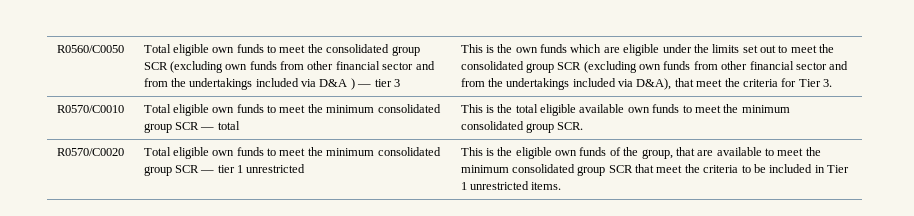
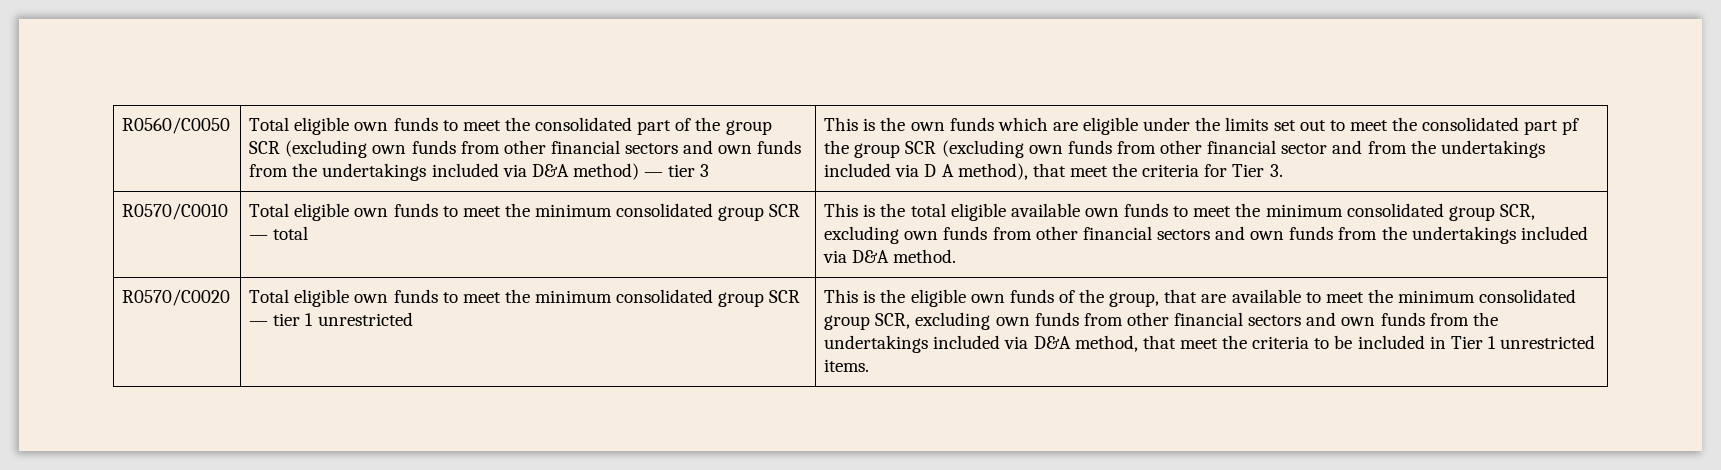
[391,46,420,56] [143,61,435,73] [143,78,355,90] group SCR (excluding own funds from other financial sector and from the undertakings included via D&A ) -> [637,117,772,135] [249,140,802,158] [249,163,639,181] part of the group SCR (excluding own funds from other financial sectors and own funds from the undertakings included via D&A method)
(524, 65) none -> [1524,118,1580,135] [824,140,850,154] part pf the
[636,78,672,90] D&A), -> [924,163,1028,180] D A method),
[557,122,584,130] SCR. -> [1499,204,1535,220] [824,226,1588,244] [823,249,957,263] SCR, excluding own funds from other financial sectors and own funds from the undertakings included via D&A method.
[608,165,633,173] SCR -> [875,312,1498,330] [824,335,1138,353] SCR, excluding own funds from other financial sectors and own funds from the undertakings included via D&A method,

